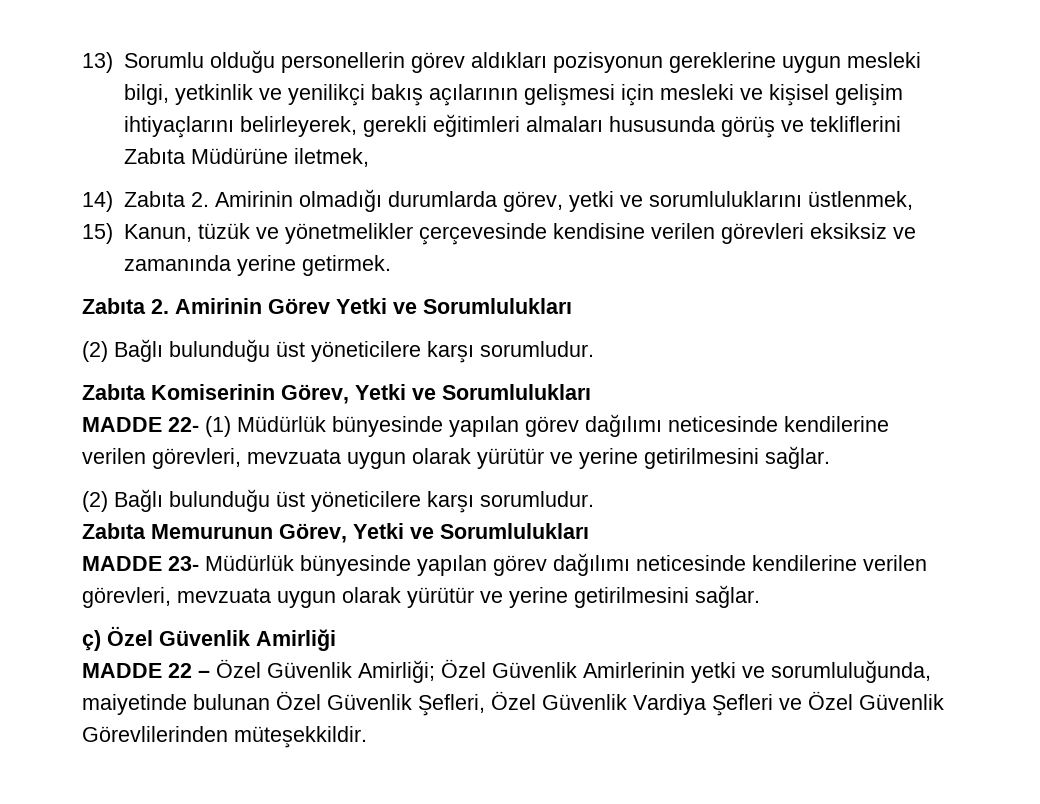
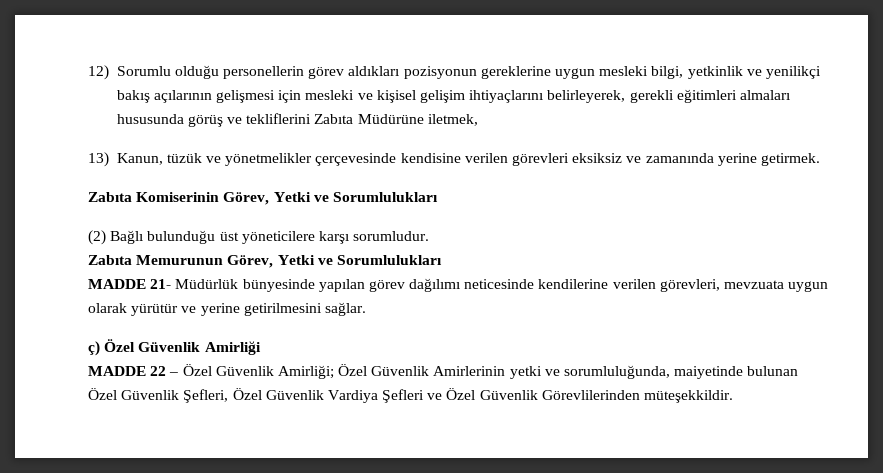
[82,52,113,73] 13) -> [88,65,109,80] 12)
[82,189,913,212] [82,223,113,244] 14) Zabıta 2. Amirinin olmadığı durumlarda görev, yetki ve sorumluluklarını üstlenmek, // 15) -> [88,152,109,167] 13)
[82,298,572,314] [82,339,594,363] // Zabıta 2. Amirinin Görev Yetki ve Sorumlulukları // (2) Bağlı bulunduğu üst yöneticilere karşı sorumludur. -> (820, 159) none
[82,414,889,437] [82,446,830,469] // MADDE 22- (1) Müdürlük bünyesinde yapılan görev dağılımı neticesinde kendilerine verilen görevleri, mevzuata uygun olarak yürütür ve yerine getirilmesini sağlar. -> (438, 197) none
[168,556,199,571] 23- -> [150,279,172,289] 21-

